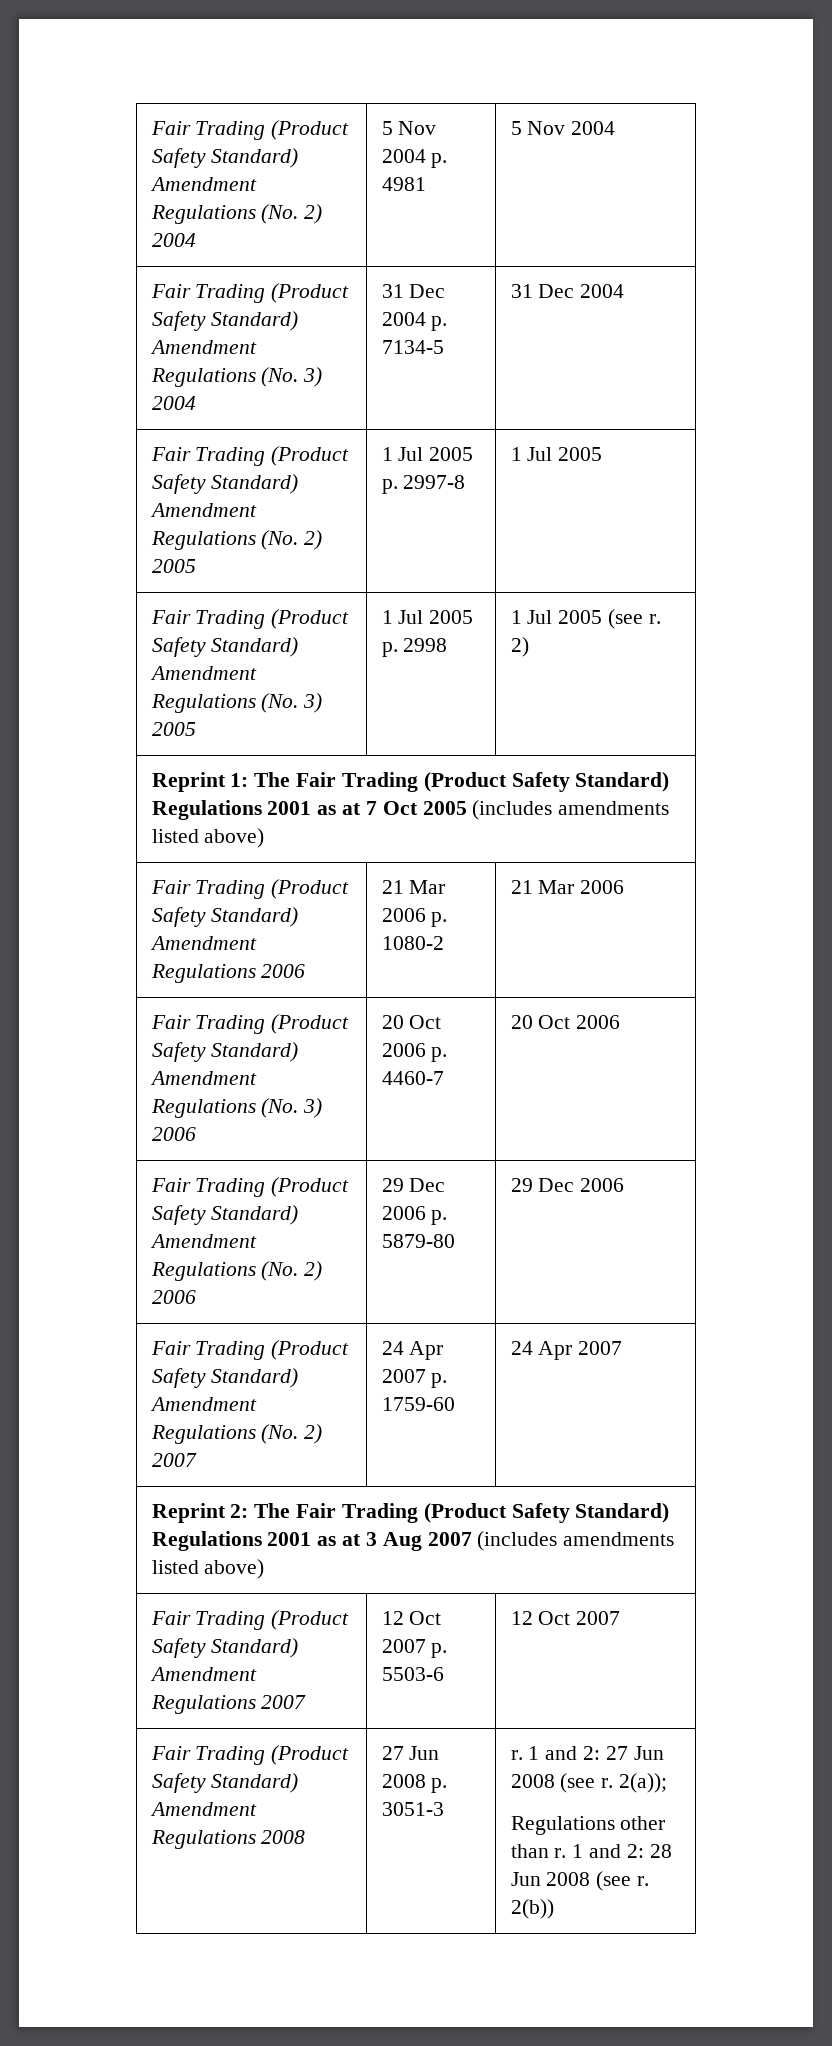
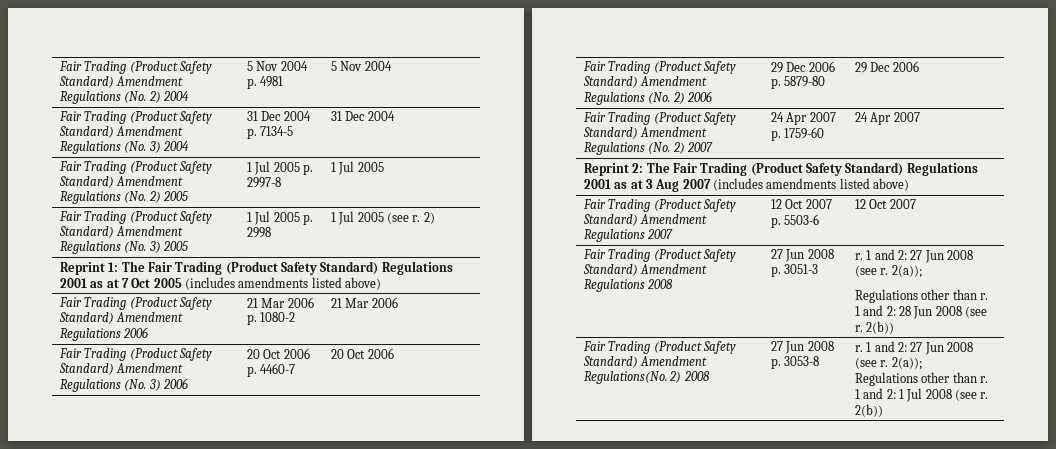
(554, 1909) none -> [582,341,736,354] [582,356,708,368] [583,371,710,384] [770,341,834,354] [770,356,820,369] [854,341,974,355] [854,357,922,370] [854,372,988,386] [854,388,989,402] [854,404,883,417] // Fair Trading (Product Safety Standard) Amendment Regulations(No. 2) 2008 | 27 Jun 2008 p. 3053-8 | r. 1 and 2: 27 Jun 2008 (see r. 2(a)); // Regulations other than r. 1 and 2: 1 Jul 2008 (see r. 2(b))

